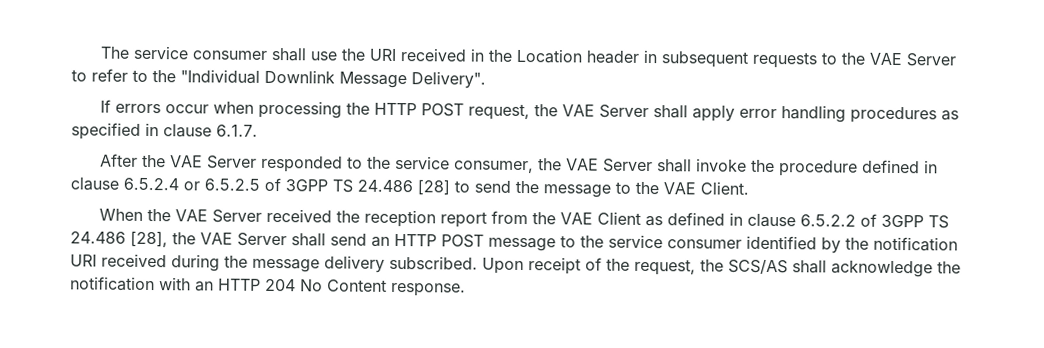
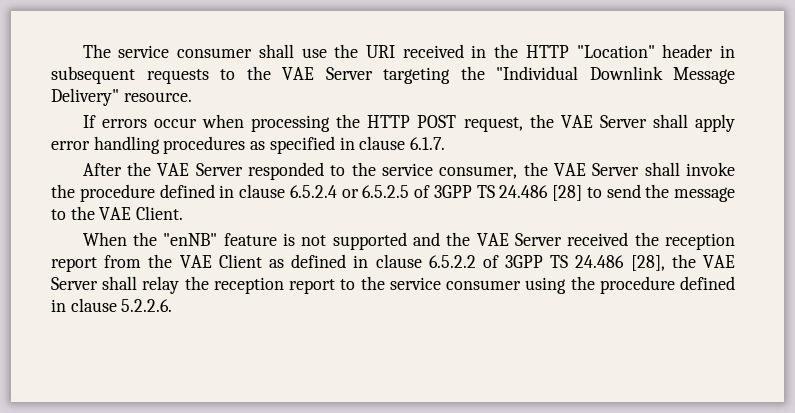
[516,48,584,64] Location -> [525,45,655,58] HTTP "Location"
[71,68,148,82] to refer to -> [383,67,450,84] targeting
[411,71,486,89] Delivery". -> [51,88,192,106] Delivery" resource.
(172, 215) none -> [163,232,471,250] "enNB" feature is not supported and the
[330,233,958,254] [70,253,961,278] [70,276,466,297] send an HTTP POST message to the service consumer identified by the notification URI received during the message delivery subscribed. Upon receipt of the request, the SCS/AS shall acknowledge the notification with an HTTP 204 No Content response. -> [142,276,736,294] [51,298,173,312] relay the reception report to the service consumer using the procedure defined in clause 5.2.2.6.

